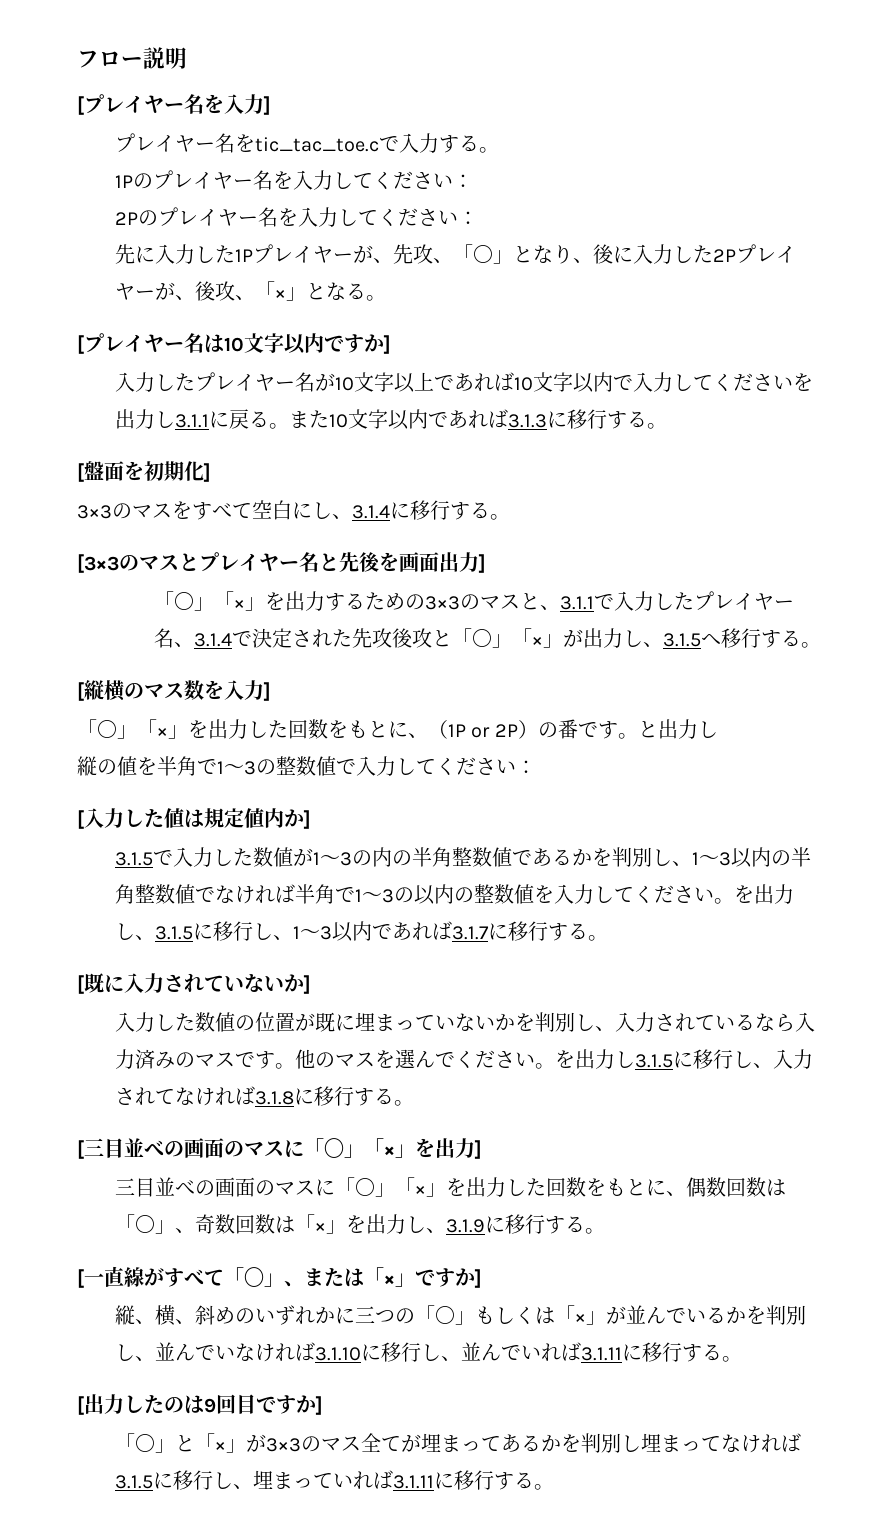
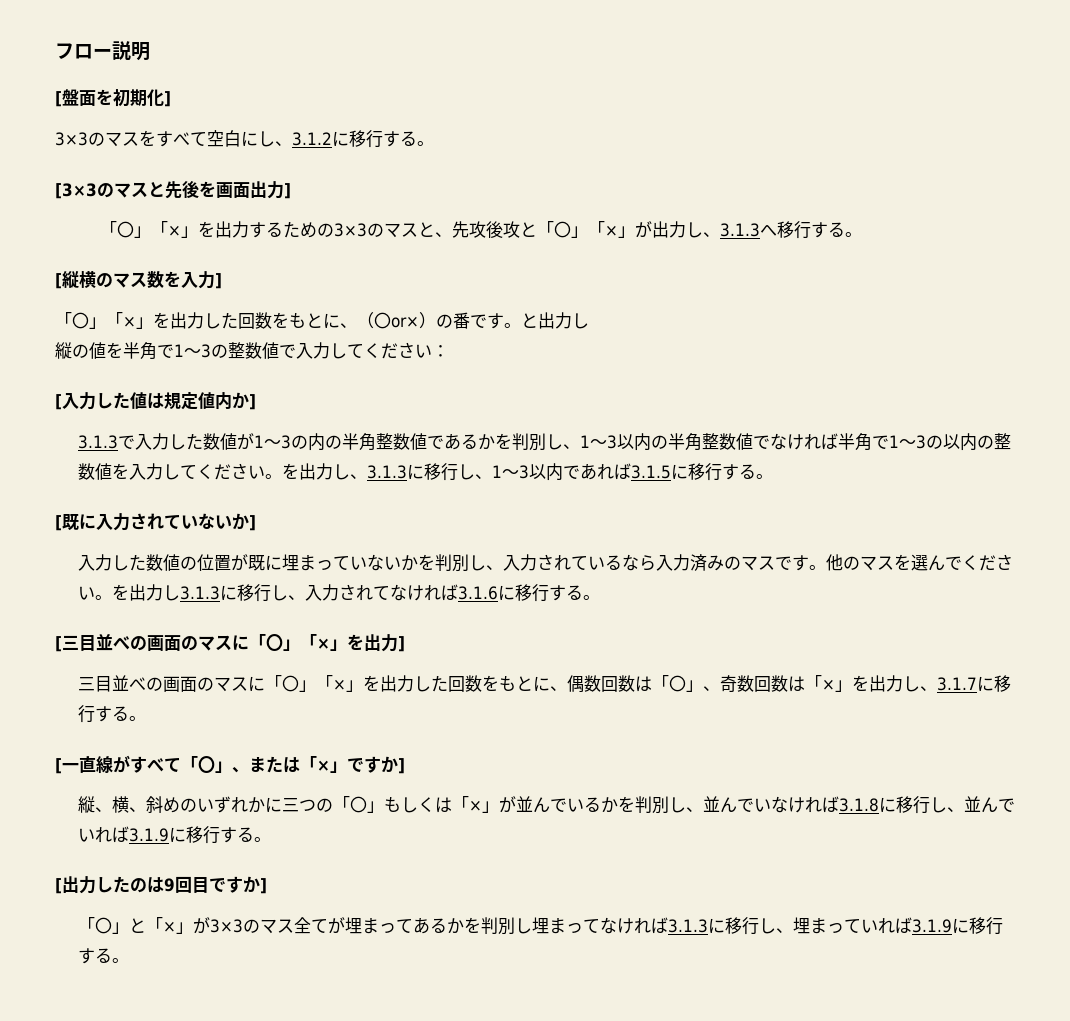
[77,94,271,115] [115,133,500,153] [115,170,474,190] [115,207,479,227] [115,244,797,264] [115,281,387,301] [77,333,391,354] [115,372,814,393] [115,409,668,430] // [プレイヤー名を入力] // プレイヤー名をtic_tac_toe.cで入力する。 // 1Pのプレイヤー名を入力してください： // 2Pのプレイヤー名を入力してください： // 先に入力した1Pプレイヤーが、先攻、「〇」となり、後に入力した2Pプレイヤーが、後攻、「×」となる。 // [プレイヤー名は10文字以内ですか] // 入力したプレイヤー名が10文字以上であれば10文字以内で入力してくださいを出力し3.1.1に戻る。また10文字以内であれば3.1.3に移行する。 -> (150, 51) none
[352,505,390,519] 3.1.4 -> [292,132,332,146] 3.1.2
[199,552,339,572] プレイヤー名と -> (165, 189) none
[559,591,794,611] [153,628,352,648] 3.1.1で入力したプレイヤー名、3.1.4で決定された -> (453, 234) none
[662,633,701,647] 3.1.5 -> [720,223,761,237] 3.1.3
[448,724,518,738] 1P or 2P -> [374,312,419,329] 〇or×
[115,852,154,866] 3.1.5 -> [77,435,118,449] 3.1.3
[155,926,194,940] 3.1.5 -> [366,465,407,479] 3.1.3
[452,926,490,940] 3.1.7 -> [630,465,671,479] 3.1.5
[635,1054,674,1068] 3.1.5 -> [179,586,220,600] 3.1.3
[255,1091,295,1105] 3.1.8 -> [457,586,498,600] 3.1.6
[446,1219,486,1233] 3.1.9 -> [936,677,977,691] 3.1.7
[315,1347,362,1361] 3.1.10 -> [838,798,879,812] 3.1.8
[581,1347,623,1361] 3.1.11 -> [128,828,169,842] 3.1.9
[115,1475,154,1489] 3.1.5 -> [667,919,708,933] 3.1.3
[393,1475,435,1489] 3.1.11 -> [911,919,952,933] 3.1.9

